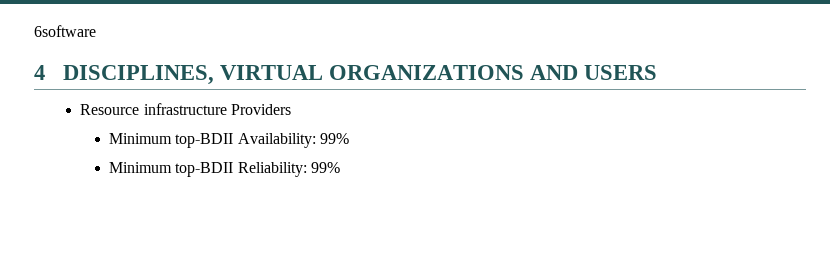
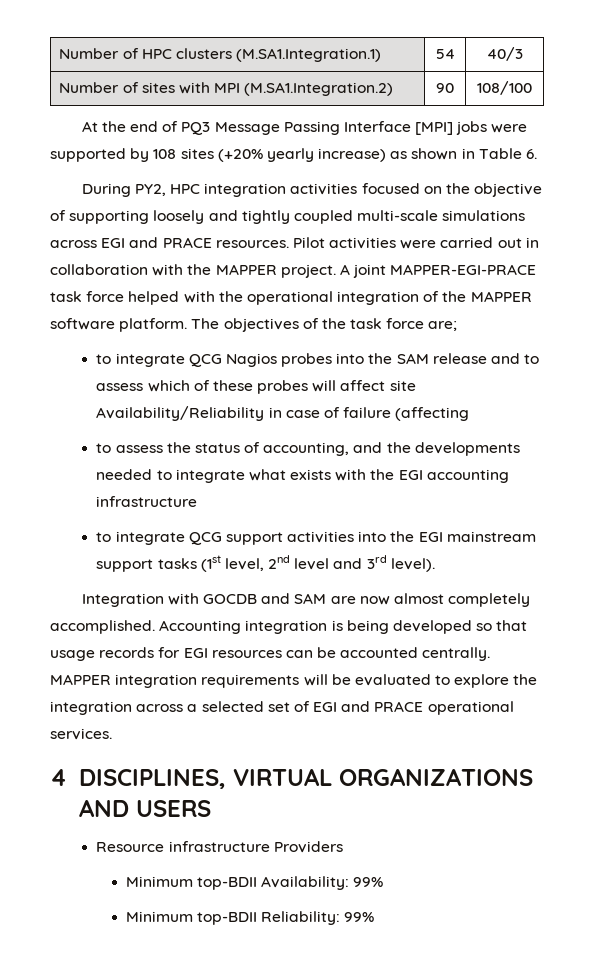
[34,25,96,37] 6software -> [59,48,382,62] [435,49,455,59] [486,47,523,61] [59,82,394,96] [436,83,454,93] [477,81,532,95] [81,121,528,135] [50,148,538,162] [81,183,543,197] [50,210,526,224] [50,237,539,249] [50,264,537,278] [50,291,532,305] [50,318,458,332] [96,353,540,367] [96,380,416,394] [96,406,470,421] [96,442,520,456] [96,469,509,483] [96,496,198,507] [96,531,536,545] [96,555,435,572] [81,593,531,607] [50,620,528,634] [50,647,491,661] [50,674,538,688] [50,701,514,715] [50,728,112,740] Number of HPC clusters (M.SA1.Integration.1) | 54 | 40/3 // Number of sites with MPI (M.SA1.Integration.2) | 90 | 108/100 // At the end of PQ3 Message Passing Interface [MPI] jobs were supported by 108 sites (+20% yearly increase) as shown in Table 6. // During PY2, HPC integration activities focused on the objective of supporting loosely and tightly coupled multi-scale simulations across EGI and PRACE resources. Pilot activities were carried out in collaboration with the MAPPER project. A joint MAPPER-EGI-PRACE task force helped with the operational integration of the MAPPER software platform. The objectives of the task force are; // to integrate QCG Nagios probes into the SAM release and to assess which of these probes will affect site Availability/Reliability in case of failure (affecting // to assess the status of accounting, and the developments needed to integrate what exists with the EGI accounting infrastructure // to integrate QCG support activities into the EGI mainstream support tasks (1st level, 2nd level and 3rd level). // Integration with GOCDB and SAM are now almost completely accomplished. Accounting integration is being developed so that usage records for EGI resources can be accounted centrally. MAPPER integration requirements will be evaluated to explore the integration across a selected set of EGI and PRACE operational services.

